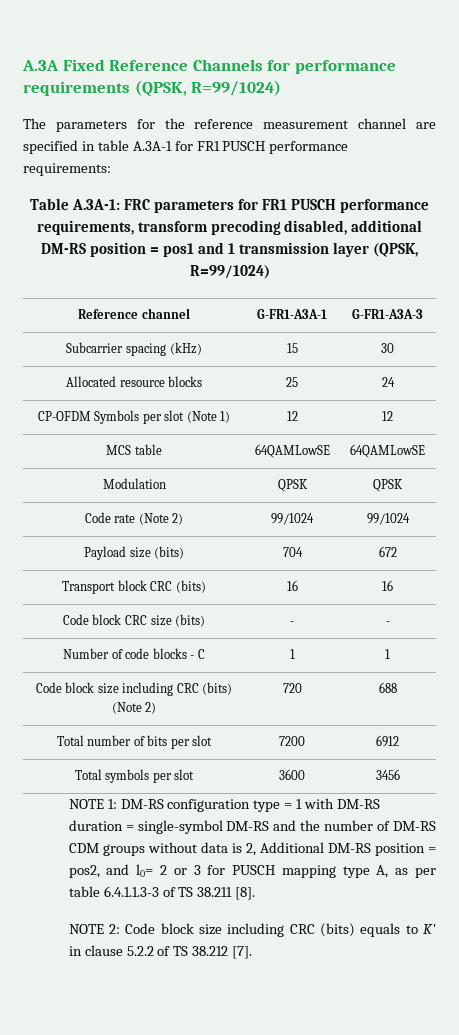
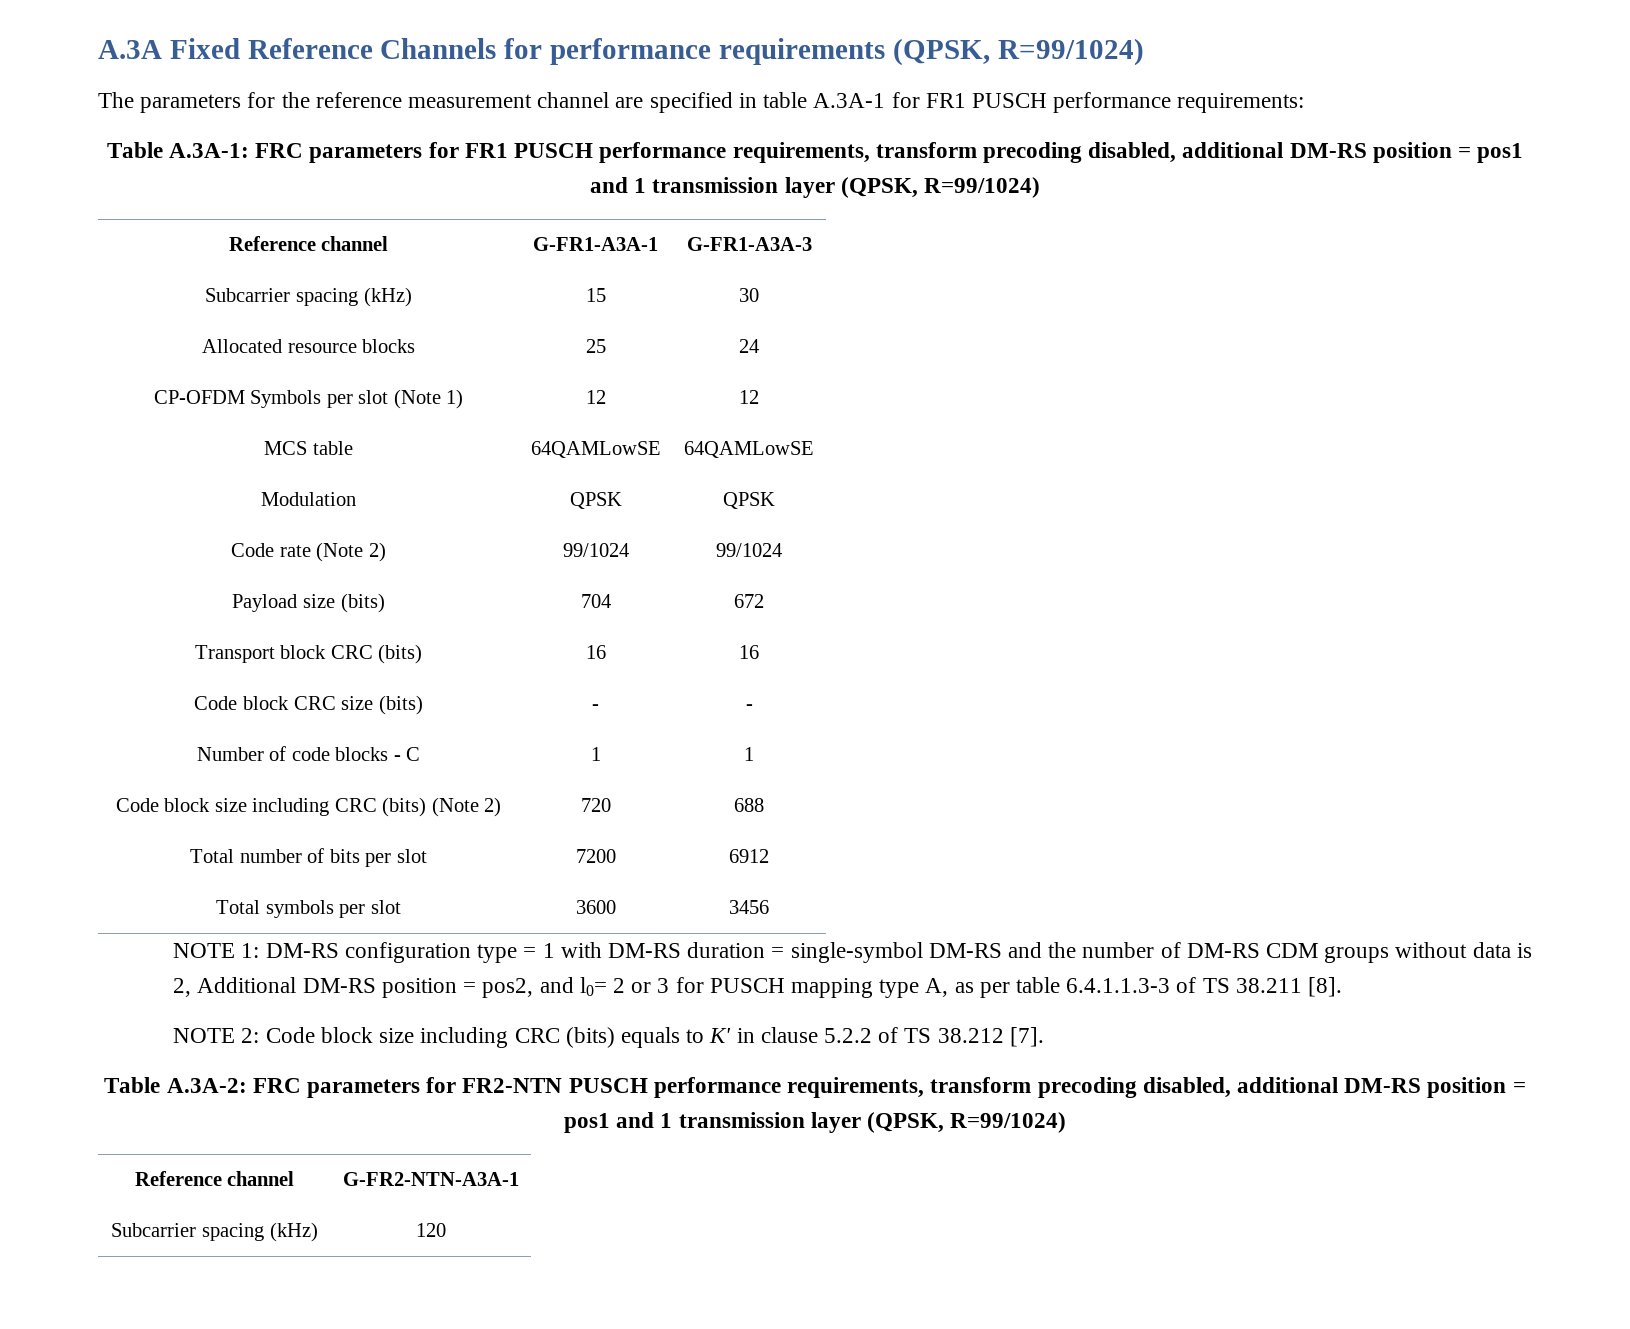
(253, 952) none -> [104,1077,1526,1098] [563,1112,1067,1133] [134,1171,295,1186] [342,1172,519,1186] [111,1222,318,1242] [415,1223,446,1237] // Table A.3A-2: FRC parameters for FR2-NTN PUSCH performance requirements, transform precoding disabled, additional DM-RS position = pos1 and 1 transmission layer (QPSK, R=99/1024) // Reference channel | G-FR2-NTN-A3A-1 // Subcarrier spacing (kHz) | 120

